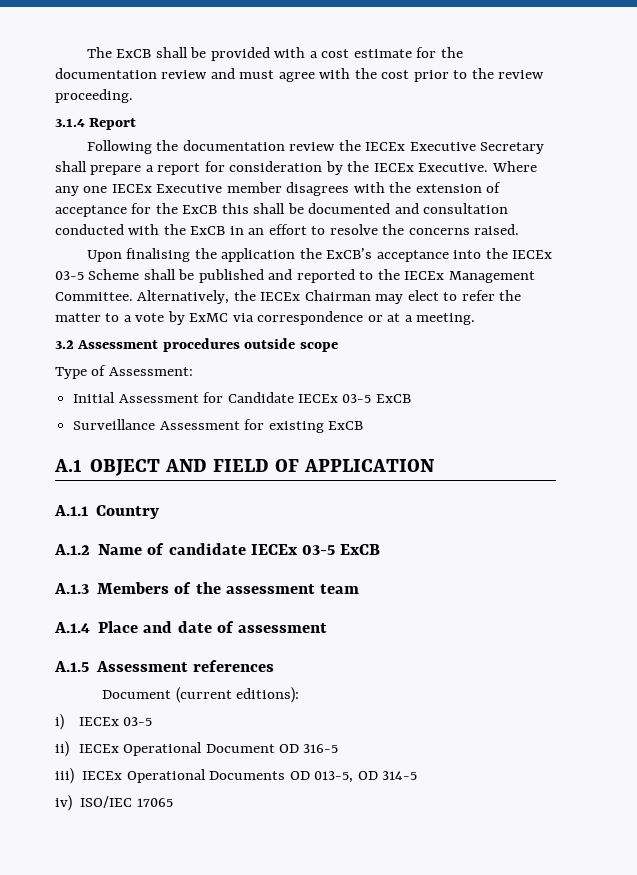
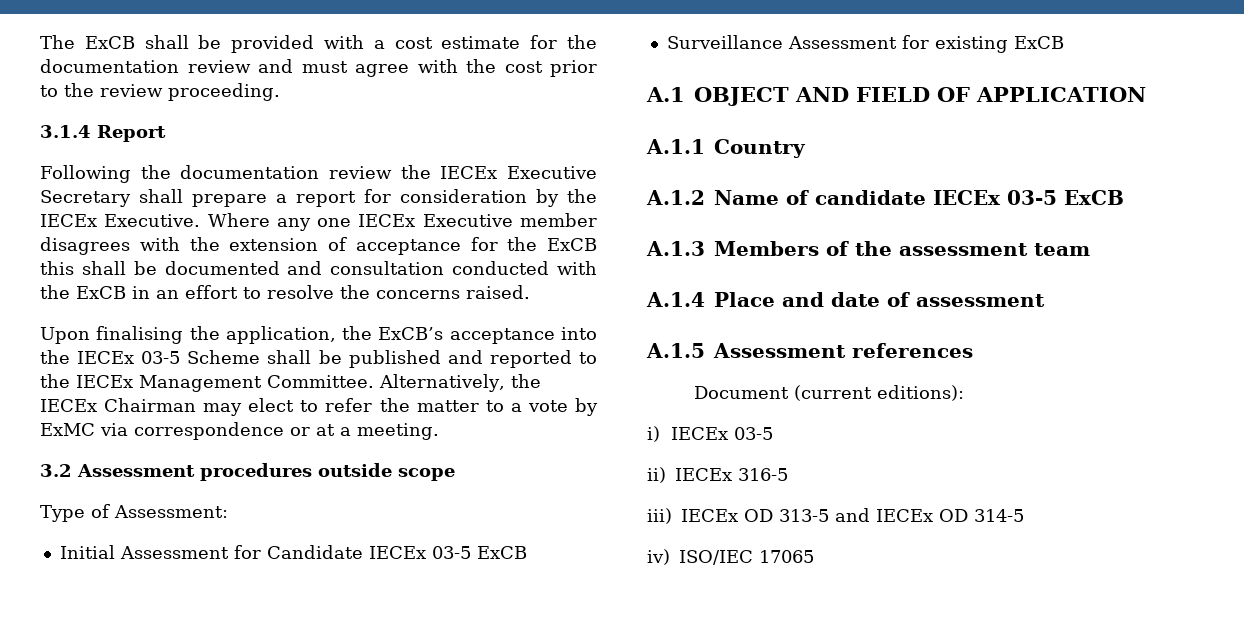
[221,248,296,262] application -> [225,326,336,344] application,
[123,742,300,756] Operational Document OD -> (732, 474) none
[126,769,354,783] Operational Documents OD 013-5, -> [744,508,933,522] OD 313-5 and IECEx

